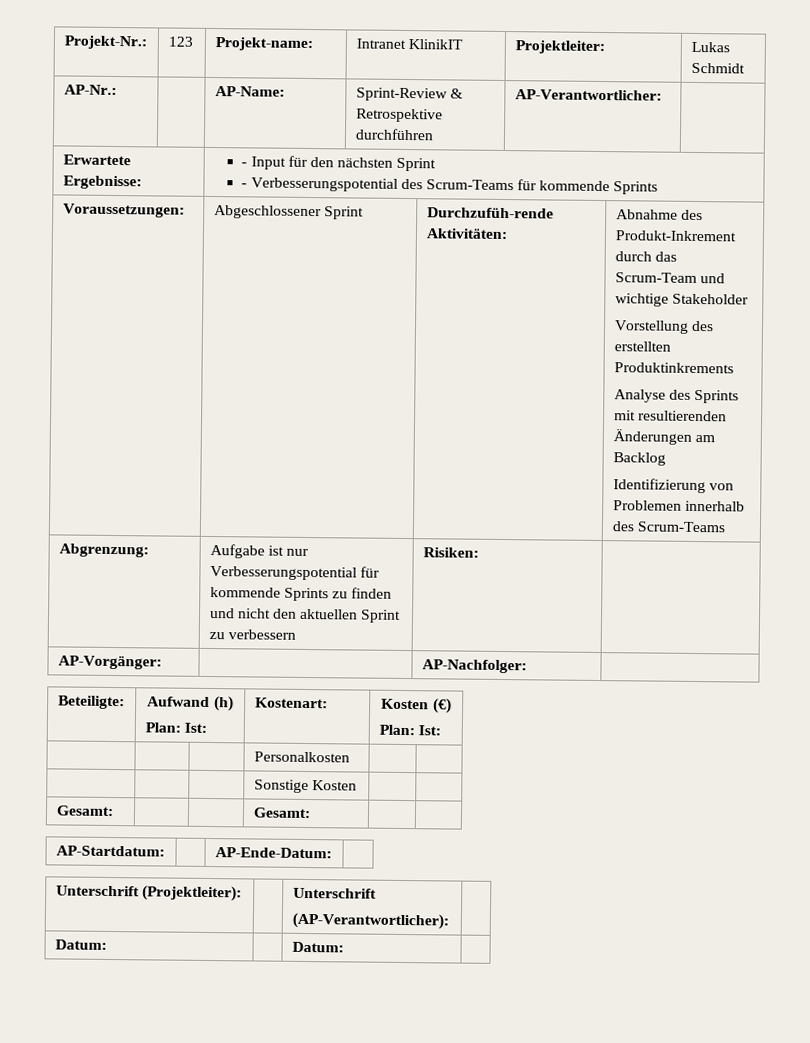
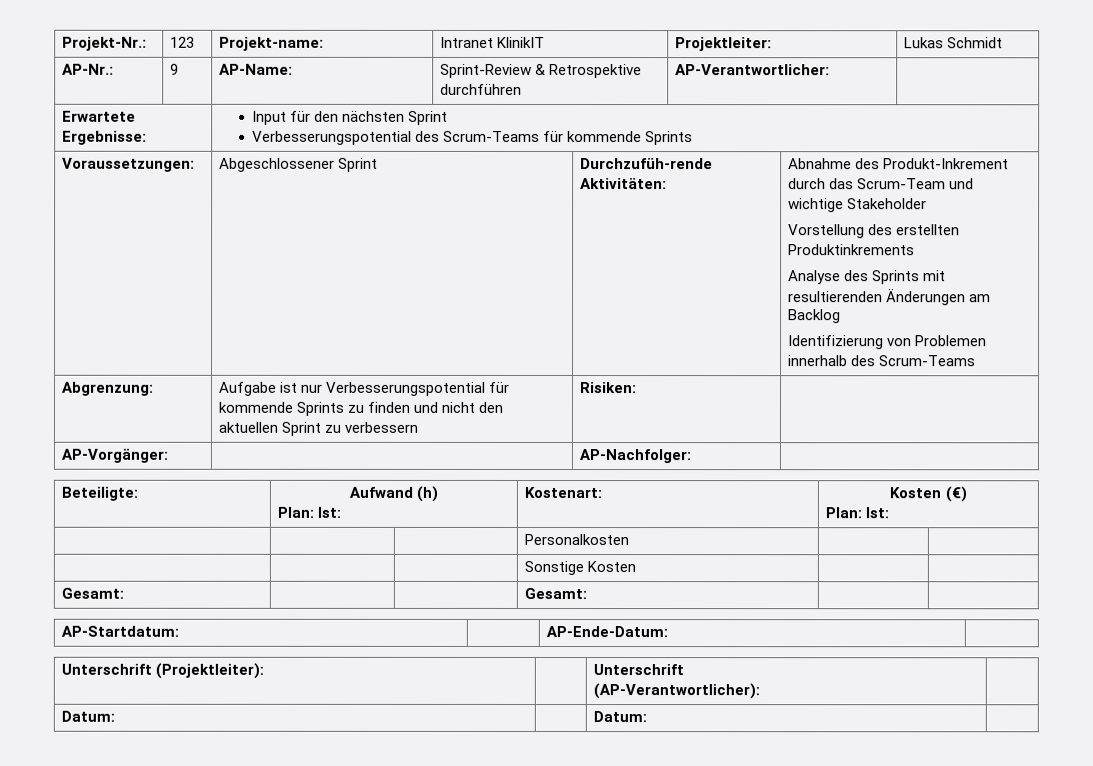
(117, 90) none -> [170,63,180,75] 9
[241,162,248,167] - -> (148, 137) none
[241,183,248,188] - -> (449, 117) none

